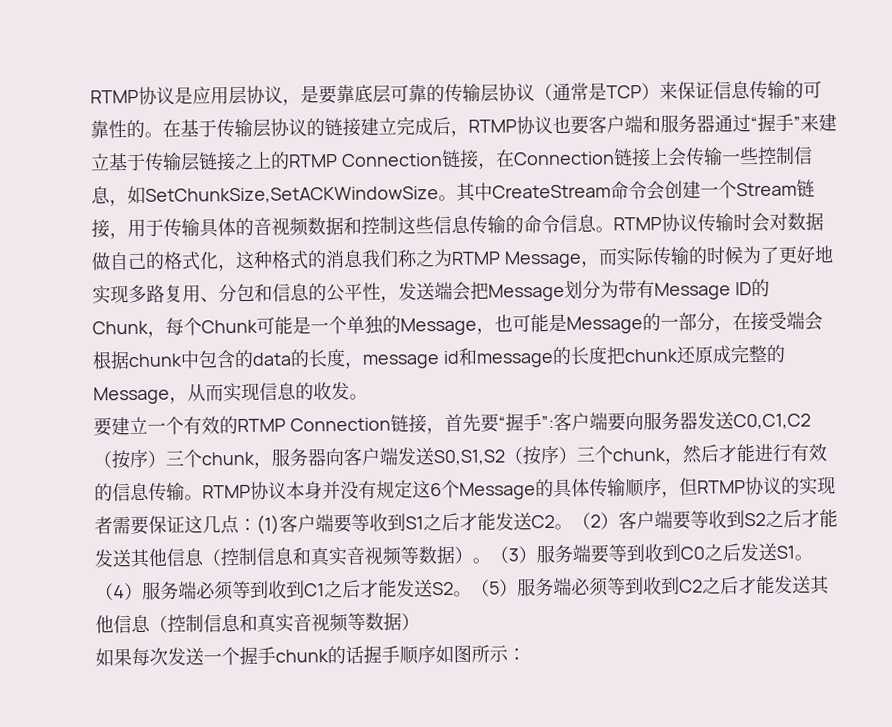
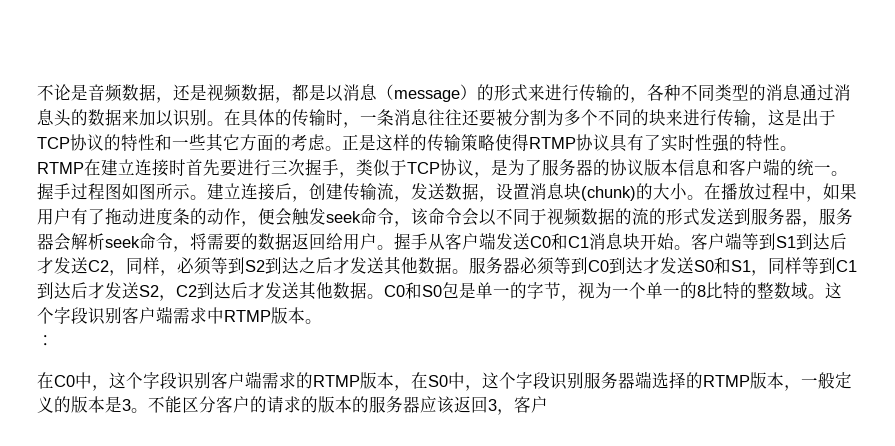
[90,80,822,106] [90,113,837,139] [90,146,813,172] [91,179,815,207] [91,212,824,240] [91,245,834,272] [92,278,770,305] [92,311,823,338] [92,344,786,370] [93,381,368,405] [93,411,811,437] [93,443,827,470] [94,476,836,502] [94,509,838,536] [94,542,813,569] [95,575,830,601] [95,612,420,634] [95,644,526,667] RTMP协议是应用层协议，是要靠底层可靠的传输层协议（通常是TCP）来保证信息传输的可靠性的。在基于传输层协议的链接建立完成后，RTMP协议也要客户端和服务器通过“握手”来建立基于传输层链接之上的RTMP Connection链接，在Connection链接上会传输一些控制信息，如SetChunkSize,SetACKWindowSize。其中CreateStream命令会创建一个Stream链接，用于传输具体的音视频数据和控制这些信息传输的命令信息。RTMP协议传输时会对数据做自己的格式化，这种格式的消息我们称之为RTMP Message，而实际传输的时候为了更好地实现多路复用、分包和信息的公平性，发送端会把Message划分为带有Message ID的Chunk，每个Chunk可能是一个单独的Message，也可能是Message的一部分，在接受端会根据chunk中包含的data的长度，message id和message的长度把chunk还原成完整的Message，从而实现信息的收发。 // 要建立一个有效的RTMP Connection链接，首先要“握手”:客户端要向服务器发送C0,C1,C2（按序）三个chunk，服务器向客户端发送S0,S1,S2（按序）三个chunk，然后才能进行有效的信息传输。RTMP协议本身并没有规定这6个Message的具体传输顺序，但RTMP协议的实现者需要保证这几点：(1)客户端要等收到S1之后才能发送C2。（2）客户端要等收到S2之后才能发送其他信息（控制信息和真实音视频等数据）。（3）服务端要等到收到C0之后发送S1。（4）服务端必须等到收到C1之后才能发送S2。（5）服务端必须等到收到C2之后才能发送其他信息（控制信息和真实音视频等数据） // 如果每次发送一个握手chunk的话握手顺序如图所示： -> [37,84,851,103] [37,109,836,128] [37,134,797,152] [37,158,848,178] [37,183,857,202] [37,208,853,227] [37,232,847,252] [37,257,857,276] [37,282,842,301] [37,306,322,325] [37,335,54,346] [37,371,852,391] [37,396,548,415] 不论是音频数据，还是视频数据，都是以消息（message）的形式来进行传输的，各种不同类型的消息通过消息头的数据来加以识别。在具体的传输时，一条消息往往还要被分割为多个不同的块来进行传输，这是出于TCP协议的特性和一些其它方面的考虑。正是这样的传输策略使得RTMP协议具有了实时性强的特性。 // RTMP在建立连接时首先要进行三次握手，类似于TCP协议，是为了服务器的协议版本信息和客户端的统一。握手过程图如图所示。建立连接后，创建传输流，发送数据，设置消息块(chunk)的大小。在播放过程中，如果用户有了拖动进度条的动作，便会触发seek命令，该命令会以不同于视频数据的流的形式发送到服务器，服务器会解析seek命令，将需要的数据返回给用户。握手从客户端发送C0和C1消息块开始。客户端等到S1到达后才发送C2，同样，必须等到S2到达之后才发送其他数据。服务器必须等到C0到达才发送S0和S1，同样等到C1到达后才发送S2，C2到达后才发送其他数据。C0和S0包是单一的字节，视为一个单一的8比特的整数域。这个字段识别客户端需求中RTMP版本。 // ： // 在C0中，这个字段识别客户端需求的RTMP版本，在S0中，这个字段识别服务器端选择的RTMP版本，一般定义的版本是3。不能区分客户的请求的版本的服务器应该返回3，客户

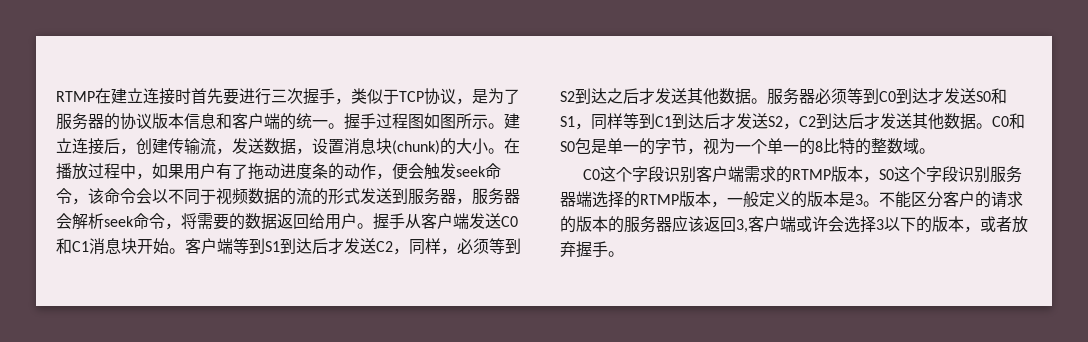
[37,84,851,103] [37,109,836,128] [37,134,797,152] 不论是音频数据，还是视频数据，都是以消息（message）的形式来进行传输的，各种不同类型的消息通过消息头的数据来加以识别。在具体的传输时，一条消息往往还要被分割为多个不同的块来进行传输，这是出于TCP协议的特性和一些其它方面的考虑。正是这样的传输策略使得RTMP协议具有了实时性强的特性。 // -> (56, 96) none
[825,282,842,299] [37,306,322,325] [37,335,54,346] [37,372,109,391] 这个字段识别客户端需求中RTMP版本。 // ： // 在C0中， -> [582,169,600,180] // C0
[411,372,482,391] 在S0中， -> [878,169,894,180] S0
[488,396,548,415] 3，客户 -> [736,216,1028,233] [560,241,624,258] 3,客户端或许会选择3以下的版本，或者放弃握手。

